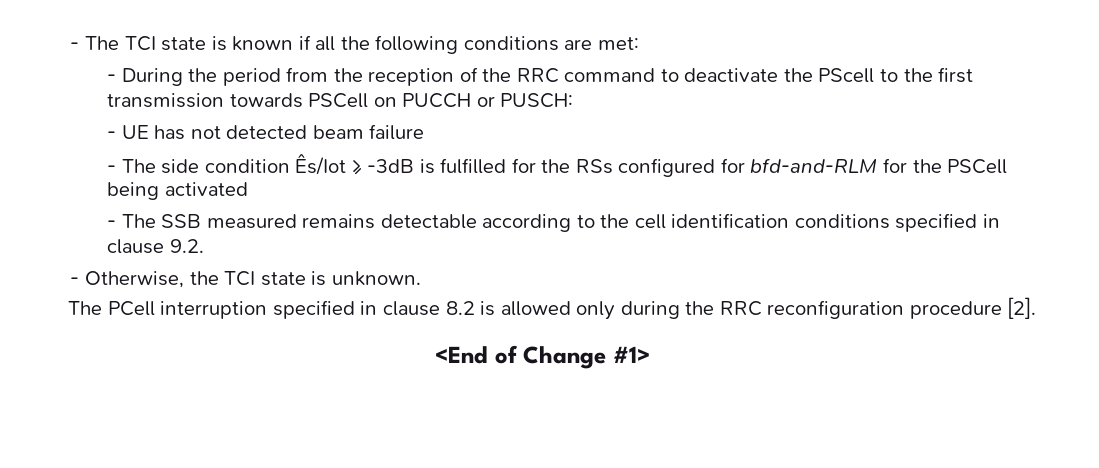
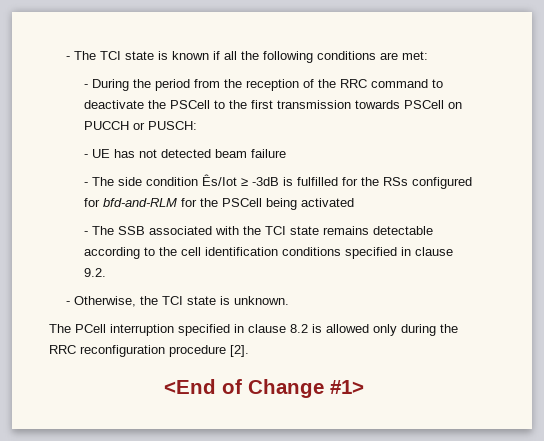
[818,68,875,83] PScell -> [169,100,210,109] PSCell
[206,214,297,229] measured -> [148,226,319,235] associated with the TCI state

